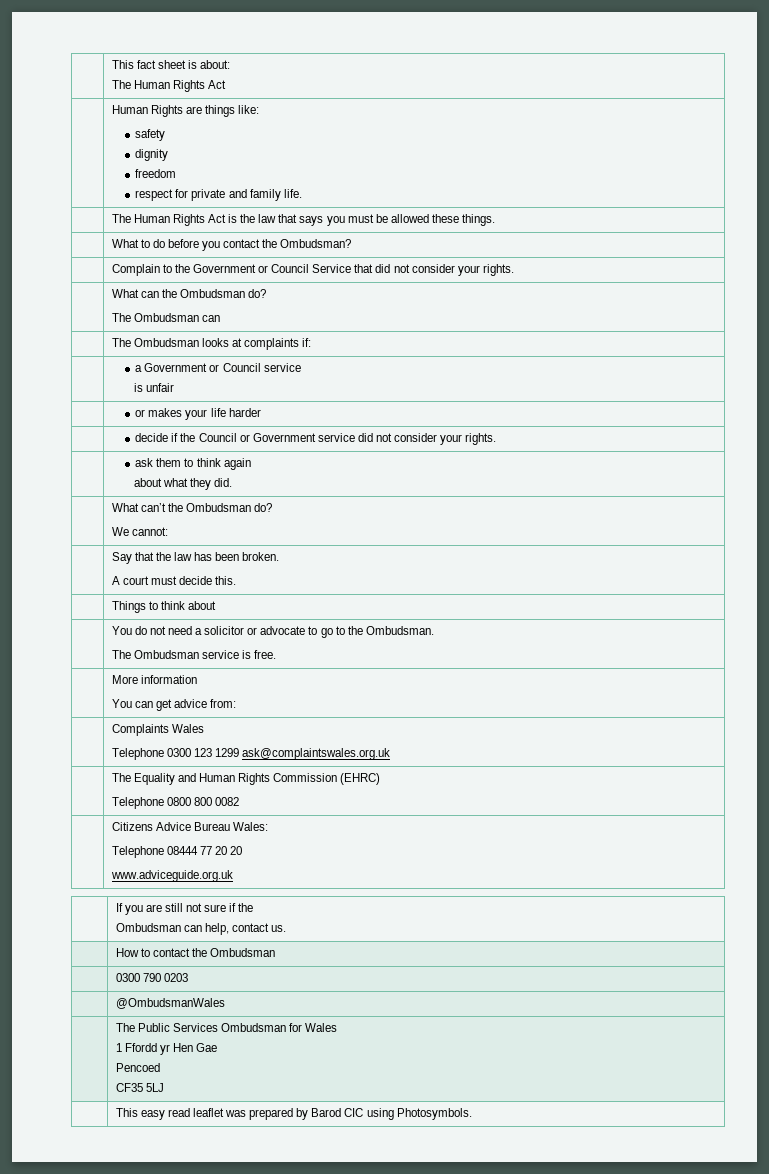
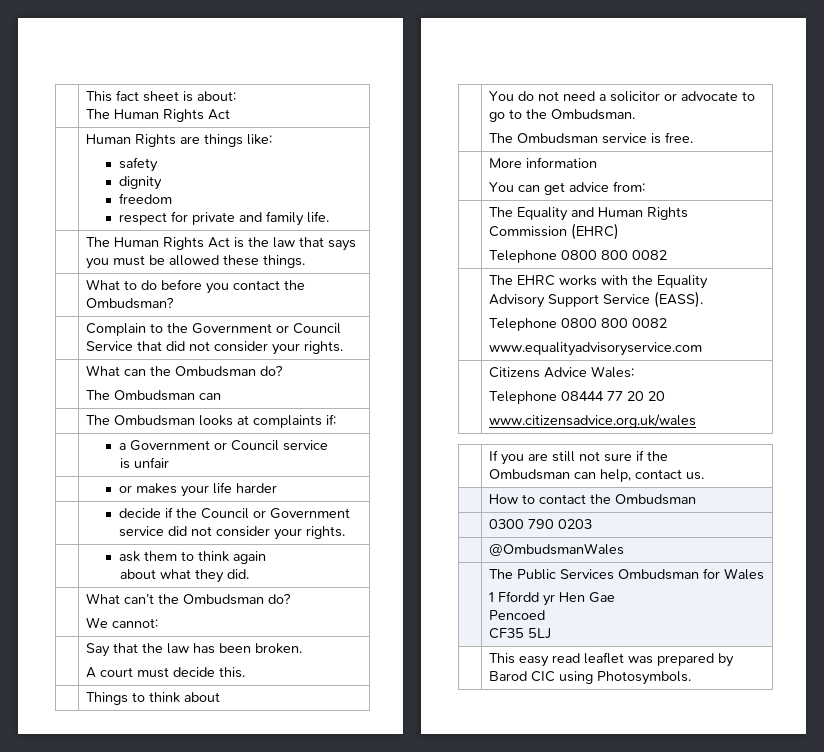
[111,724,204,736] [111,748,390,760] // | Complaints Wales // Telephone 0300 123 1299 ask@complaintswales.org.uk -> (645, 186) none
(239, 801) none -> [488,275,708,289] [488,291,703,308] [488,318,667,331] [488,342,702,356] // | The EHRC works with the Equality Advisory Support Service (EASS). // Telephone 0800 800 0082 // www.equalityadvisoryservice.com
[193,822,230,831] Bureau -> (587, 372) none
[110,870,233,882] www.adviceguide.org.uk -> [488,414,696,428] www.citizensadvice.org.uk/wales

